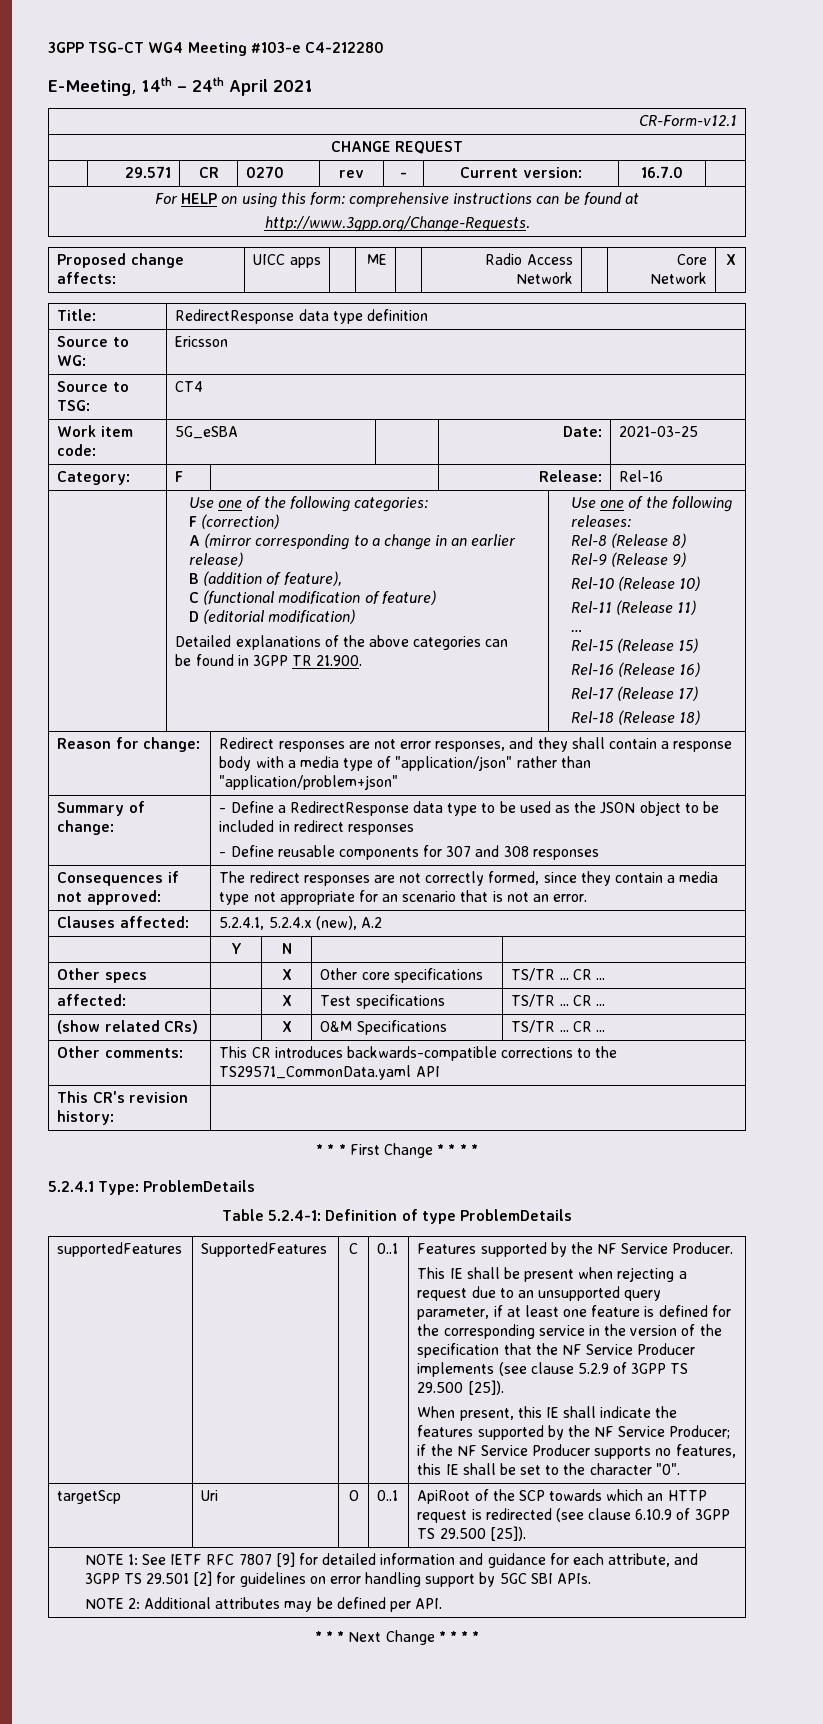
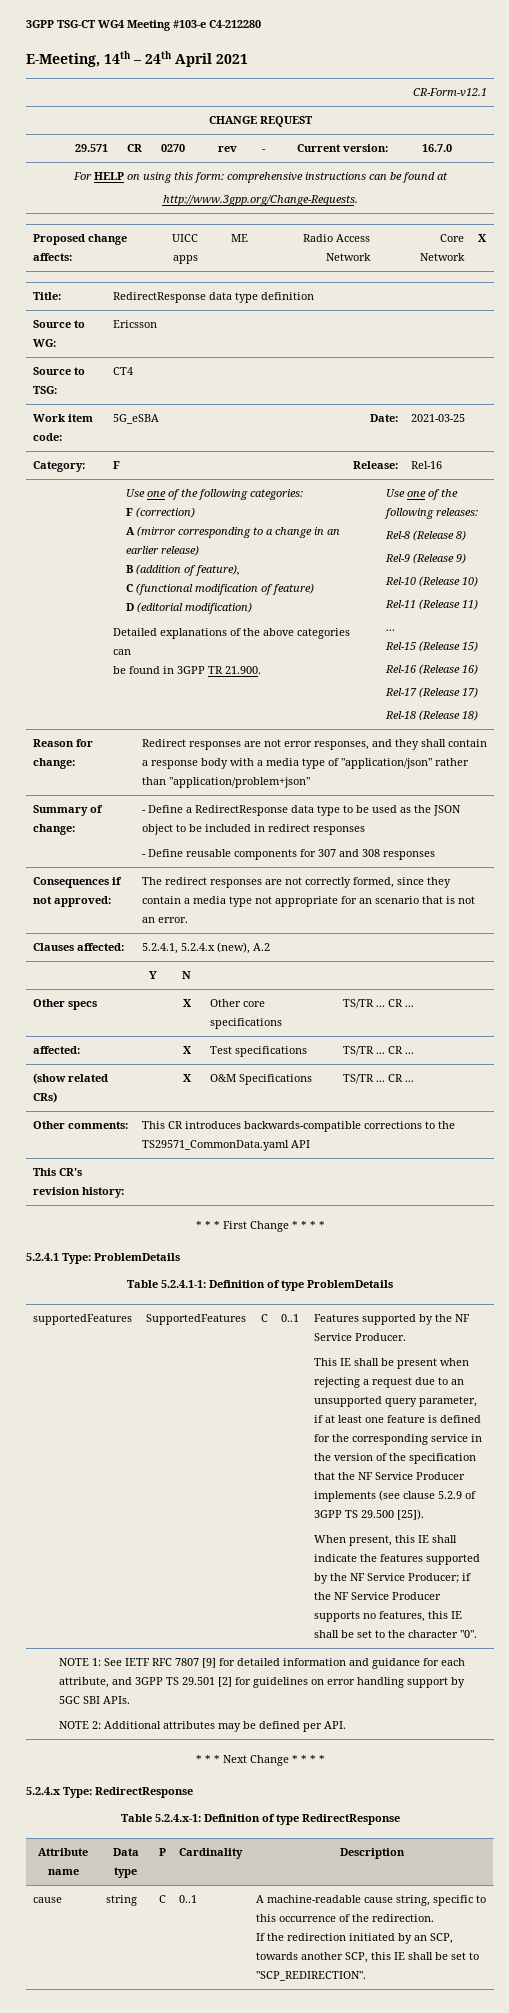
[268,1210,322,1221] 5.2.4-1: -> [161,1280,206,1288] 5.2.4.1-1:
[57,1490,122,1504] [201,1490,219,1501] [348,1490,359,1501] [377,1490,399,1501] [417,1489,707,1504] [417,1508,730,1523] [417,1526,526,1541] // targetScp | Uri | O | 0..1 | ApiRoot of the SCP towards which an HTTP request is redirected (see clause 6.10.9 of 3GPP TS 29.500 [25]). -> (477, 1634) none
(480, 1636) none -> [26,1787,193,1798] [120,1814,400,1825] [38,1848,88,1856] [47,1869,79,1875] [112,1848,139,1856] [114,1867,137,1878] [158,1848,166,1856] [178,1848,243,1859] [339,1848,405,1859] [32,1897,62,1903] [105,1895,137,1906] [158,1895,166,1903] [178,1895,197,1903] [255,1895,486,1906] [255,1914,434,1922] [255,1933,453,1944] [255,1952,479,1963] [255,1971,366,1981] // 5.2.4.x Type: RedirectResponse // Table 5.2.4.x-1: Definition of type RedirectResponse // Attribute name | Data type | P | Cardinality | Description // cause | string | C | 0..1 | A machine-readable cause string, specific to this occurrence of the redirection. // If the redirection initiated by an SCP, towards another SCP, this IE shall be set to "SCP_REDIRECTION".

